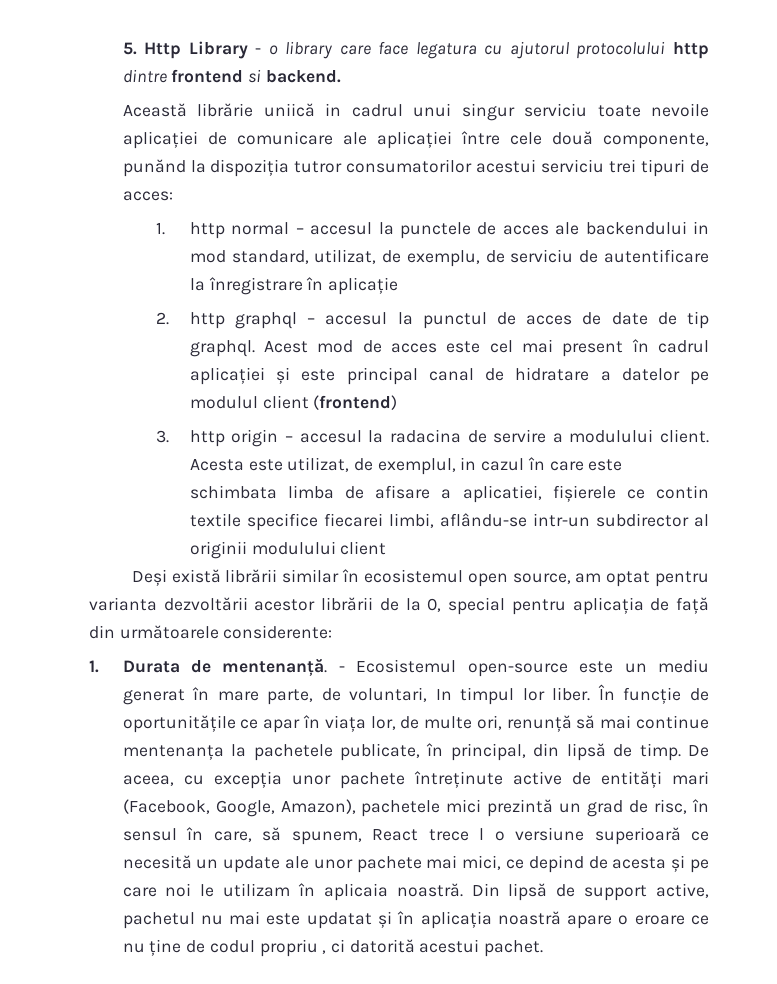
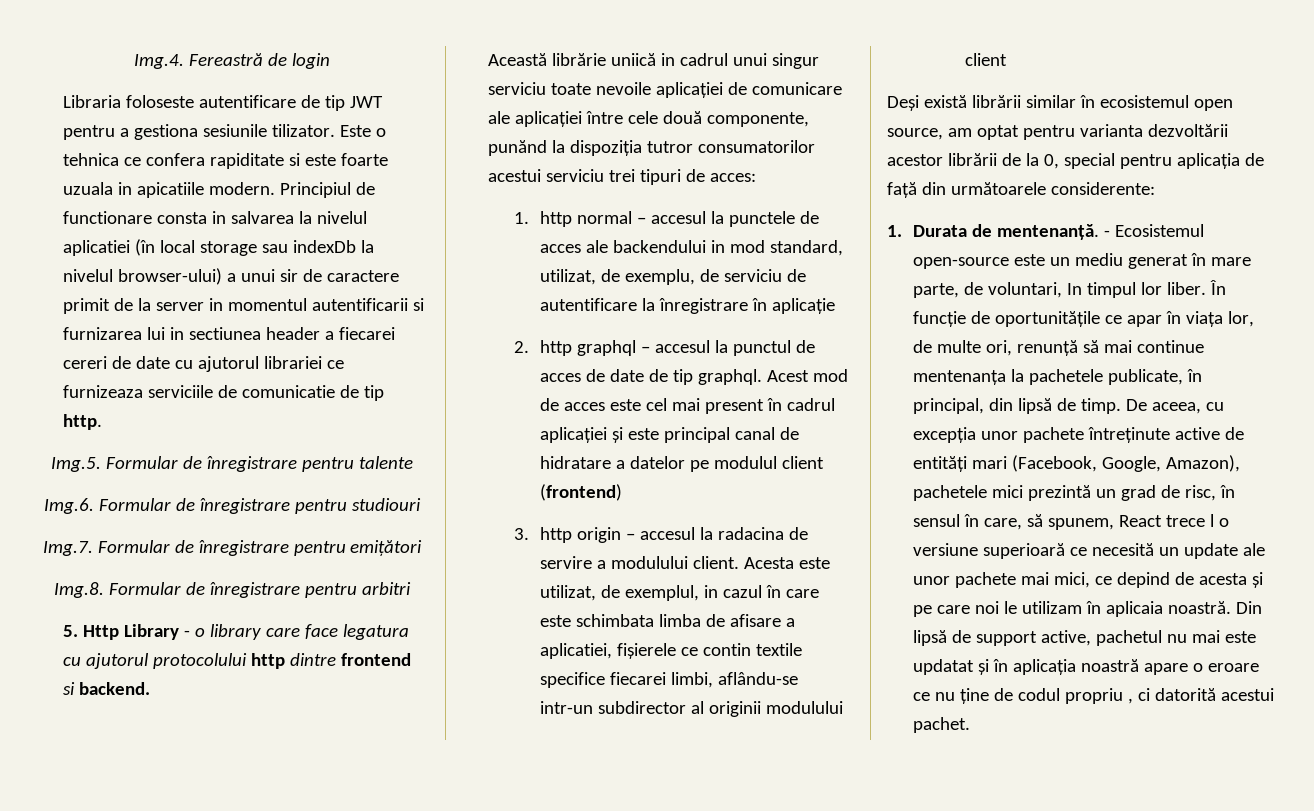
(122, 48) none -> [134,53,330,69] [63,95,384,111] [63,124,387,140] [63,153,389,169] [63,182,376,198] [63,211,368,224] [63,239,375,256] [63,268,400,285] [63,298,425,314] [63,327,396,340] [63,356,345,372] [63,385,385,401] [63,414,103,430] [51,456,413,472] [44,498,421,514] [42,540,423,556] [54,582,411,598] Img.4. Fereastră de login // Libraria foloseste autentificare de tip JWT pentru a gestiona sesiunile tilizator. Este o tehnica ce confera rapiditate si este foarte uzuala in apicatiile modern. Principiul de functionare consta in salvarea la nivelul aplicatiei (în local storage sau indexDb la nivelul browser-ului) a unui sir de caractere primit de la server in momentul autentificarii si furnizarea lui in sectiunea header a fiecarei cereri de date cu ajutorul librariei ce furnizeaza serviciile de comunicatie de tip http. // Img.5. Formular de înregistrare pentru talente // Img.6. Formular de înregistrare pentru studiouri // Img.7. Formular de înregistrare pentru emițători // Img.8. Formular de înregistrare pentru arbitri //

